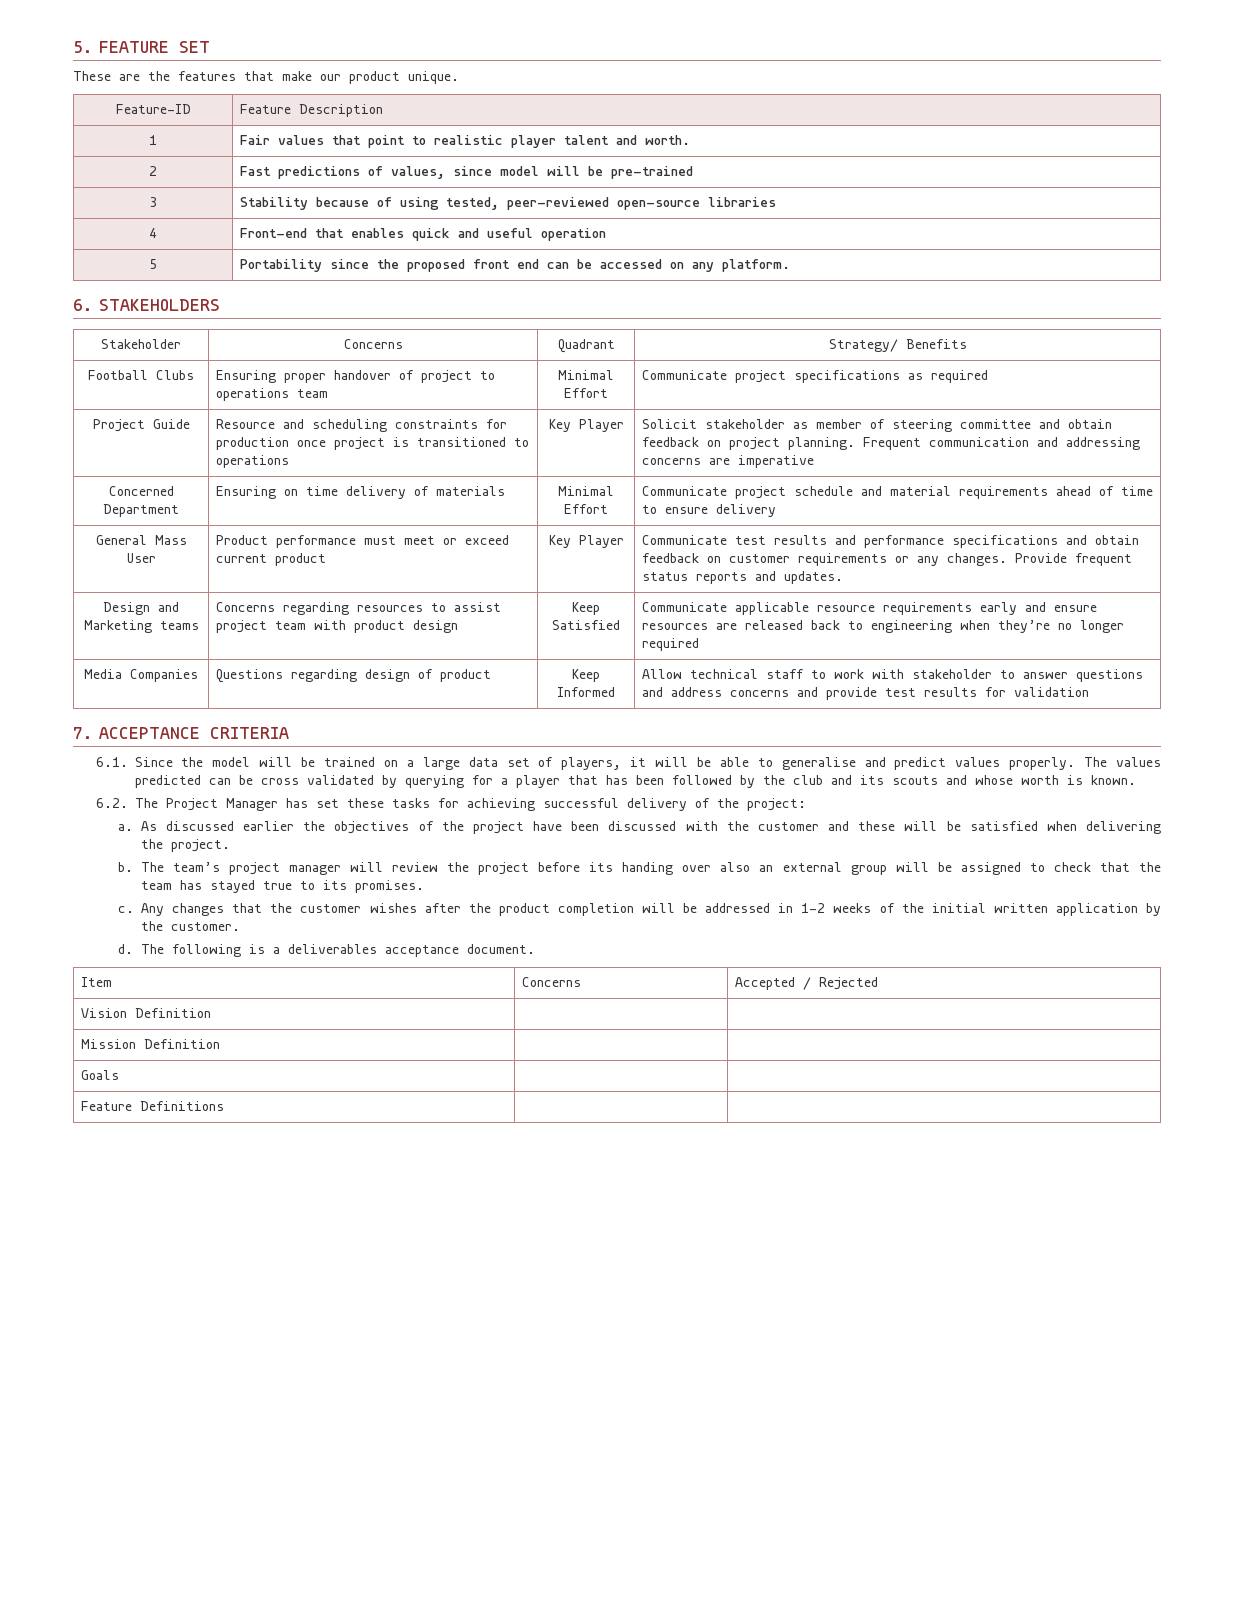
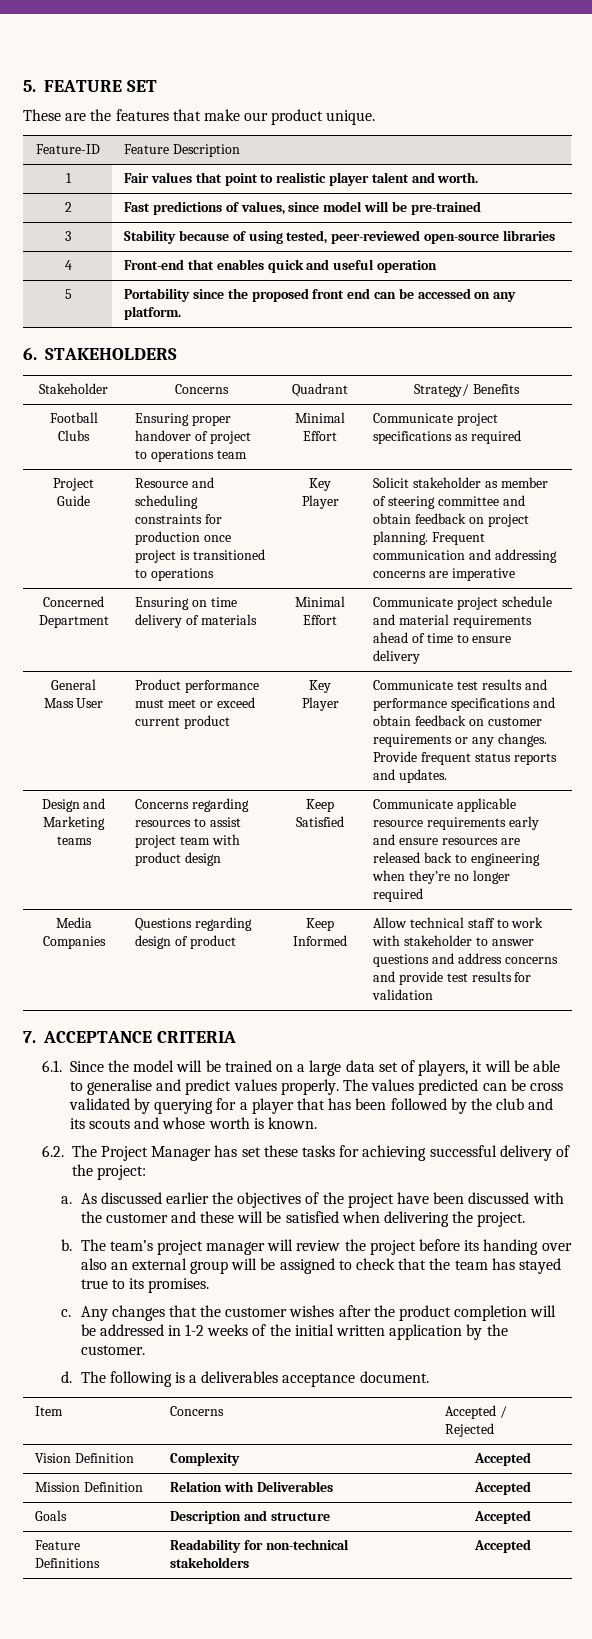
(211, 1013) | -> [170,1452,241,1466] [473,1452,531,1466] Complexity | Accepted
[80,1070,119,1080] [80,1101,224,1111] | // Goals | | // Feature Definitions | | -> [170,1481,333,1492] [473,1481,531,1495] [35,1510,68,1521] [170,1510,330,1524] [473,1510,531,1524] [35,1540,81,1550] [35,1558,101,1568] [170,1539,349,1553] [170,1557,250,1568] [473,1539,531,1553] Relation with Deliverables | Accepted // Goals | Description and structure | Accepted // Feature Definitions | Readability for non-technical stakeholders | Accepted

